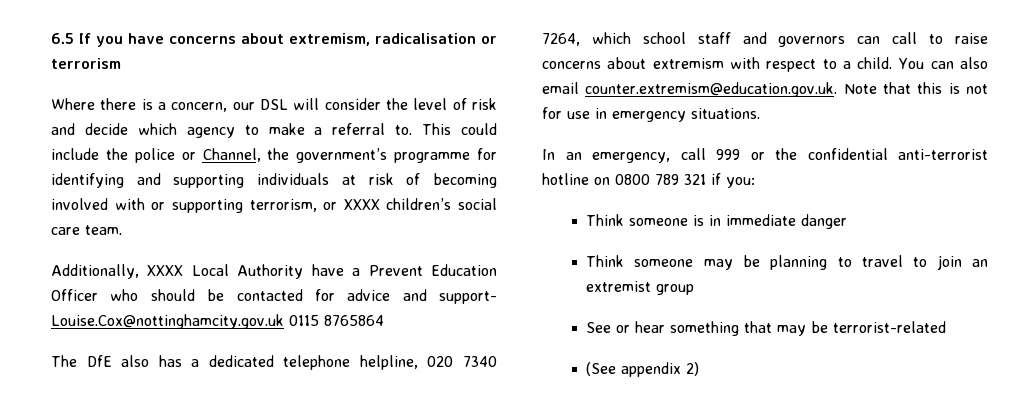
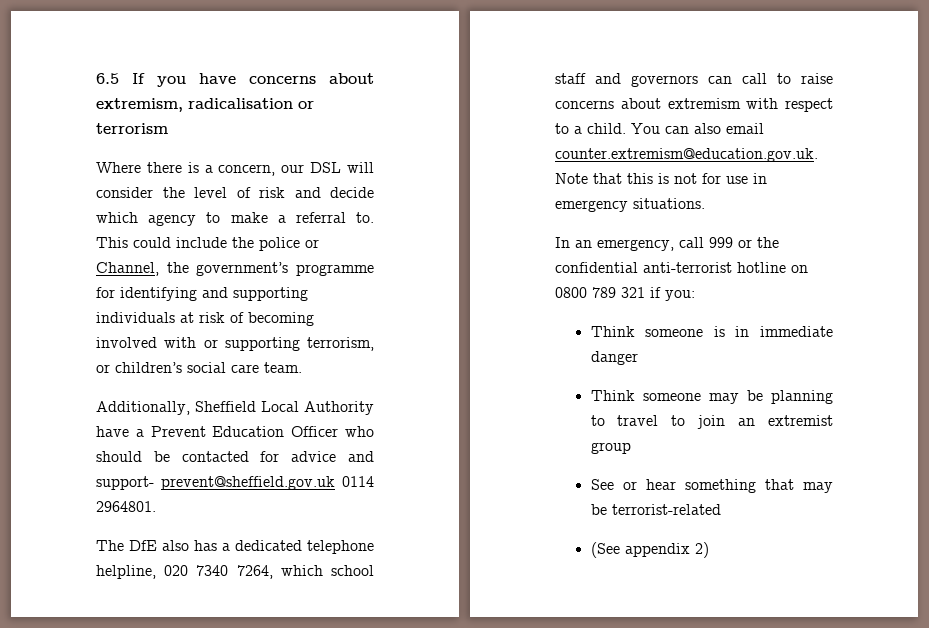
[343,199,380,210] XXXX -> (110, 368) none
[147,265,184,276] XXXX -> [195,401,256,412] Sheffield
[51,314,384,329] Louise.Cox@nottinghamcity.gov.uk 0115 8765864 -> [161,476,374,490] [96,501,156,512] prevent@sheffield.gov.uk 0114 2964801.

